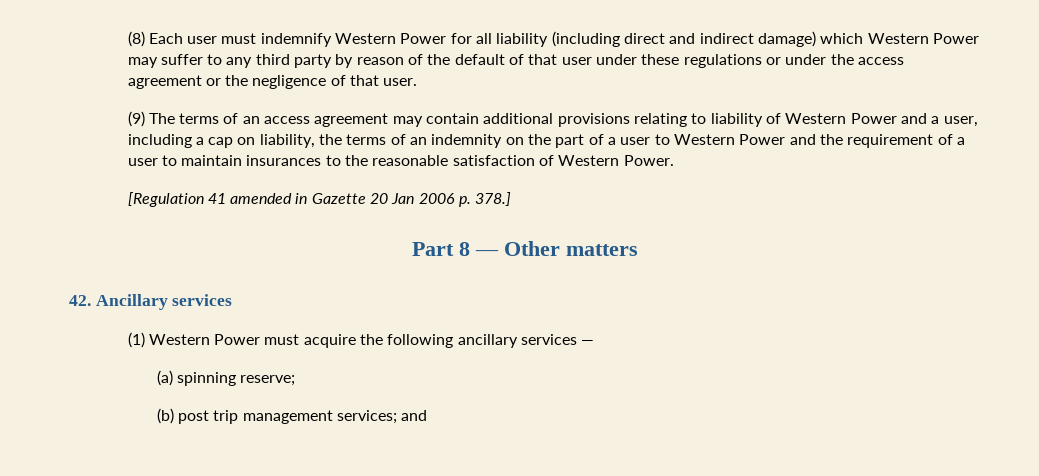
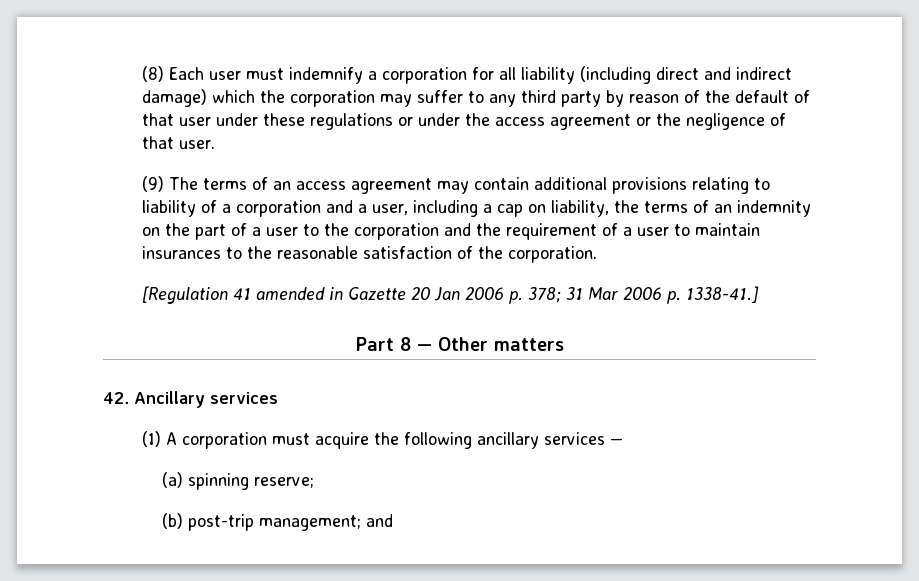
[335,33,447,44] Western Power -> [368,67,468,84] a corporation
[867,33,979,44] Western Power -> [260,90,376,107] the corporation
[785,113,897,124] Western Power -> [222,200,322,217] a corporation
[673,134,786,145] Western Power -> [324,223,440,240] the corporation
[558,155,674,166] Western Power. -> [478,246,598,263] the corporation.
[475,192,512,206] 378.] -> [528,286,760,304] 378; 31 Mar 2006 p. 1338-41.]
[148,334,261,345] Western Power -> [166,432,268,449] A corporation
[178,410,398,424] post trip management services; -> [187,514,361,531] post-trip management;

